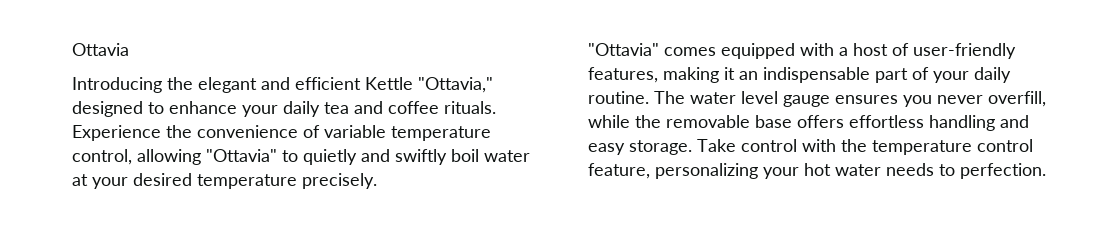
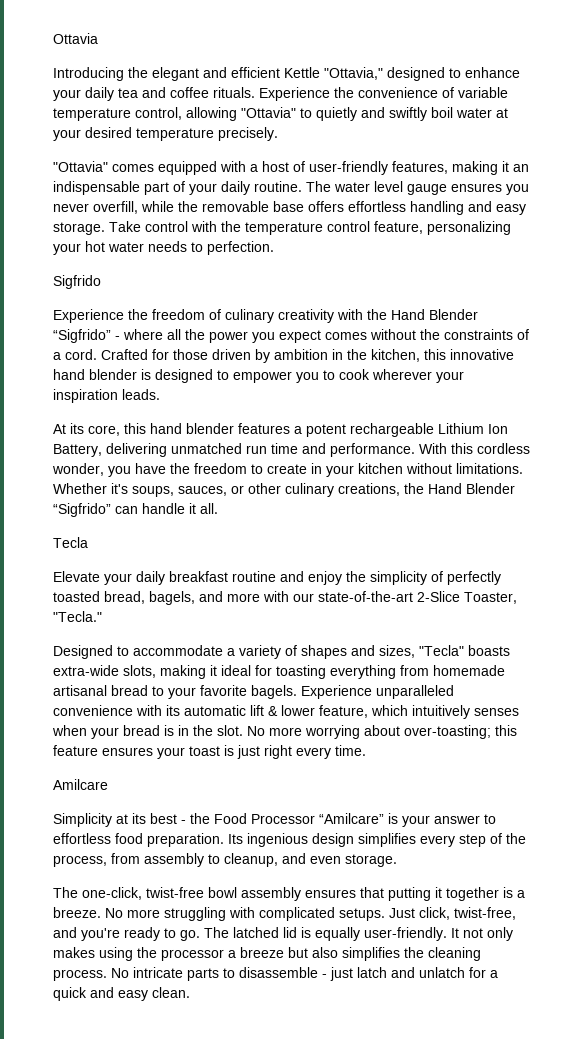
(1046, 171) none -> [53,275,101,289] [53,309,478,323] [53,329,529,343] [53,349,514,363] [53,369,464,383] [53,389,160,403] [53,423,508,437] [53,443,530,457] [52,463,523,477] [53,483,515,497] [53,503,218,517] [53,537,88,548] [53,571,501,585] [53,591,517,605] [53,611,102,622] [53,645,510,659] [53,665,505,679] [53,685,454,699] [53,705,519,719] [52,725,517,739] [53,745,366,759] [53,779,108,790] [53,813,496,827] [53,833,526,847] [53,853,397,867] [53,887,525,901] [53,907,516,921] [53,927,513,941] [53,947,481,961] [53,967,498,981] [53,987,190,1001] // Sigfrido // Experience the freedom of culinary creativity with the Hand Blender “Sigfrido” - where all the power you expect comes without the constraints of a cord. Crafted for those driven by ambition in the kitchen, this innovative hand blender is designed to empower you to cook wherever your inspiration leads. // At its core, this hand blender features a potent rechargeable Lithium Ion Battery, delivering unmatched run time and performance. With this cordless wonder, you have the freedom to create in your kitchen without limitations. Whether it's soups, sauces, or other culinary creations, the Hand Blender “Sigfrido” can handle it all. // Tecla // Elevate your daily breakfast routine and enjoy the simplicity of perfectly toasted bread, bagels, and more with our state-of-the-art 2-Slice Toaster, "Tecla." // Designed to accommodate a variety of shapes and sizes, "Tecla" boasts extra-wide slots, making it ideal for toasting everything from homemade artisanal bread to your favorite bagels. Experience unparalleled convenience with its automatic lift & lower feature, which intuitively senses when your bread is in the slot. No more worrying about over-toasting; this feature ensures your toast is just right every time. // Amilcare // Simplicity at its best - the Food Processor “Amilcare” is your answer to effortless food preparation. Its ingenious design simplifies every step of the process, from assembly to cleanup, and even storage. // The one-click, twist-free bowl assembly ensures that putting it together is a breeze. No more struggling with complicated setups. Just click, twist-free, and you're ready to go. The latched lid is equally user-friendly. It not only makes using the processor a breeze but also simplifies the cleaning process. No intricate parts to disassemble - just latch and unlatch for a quick and easy clean.

